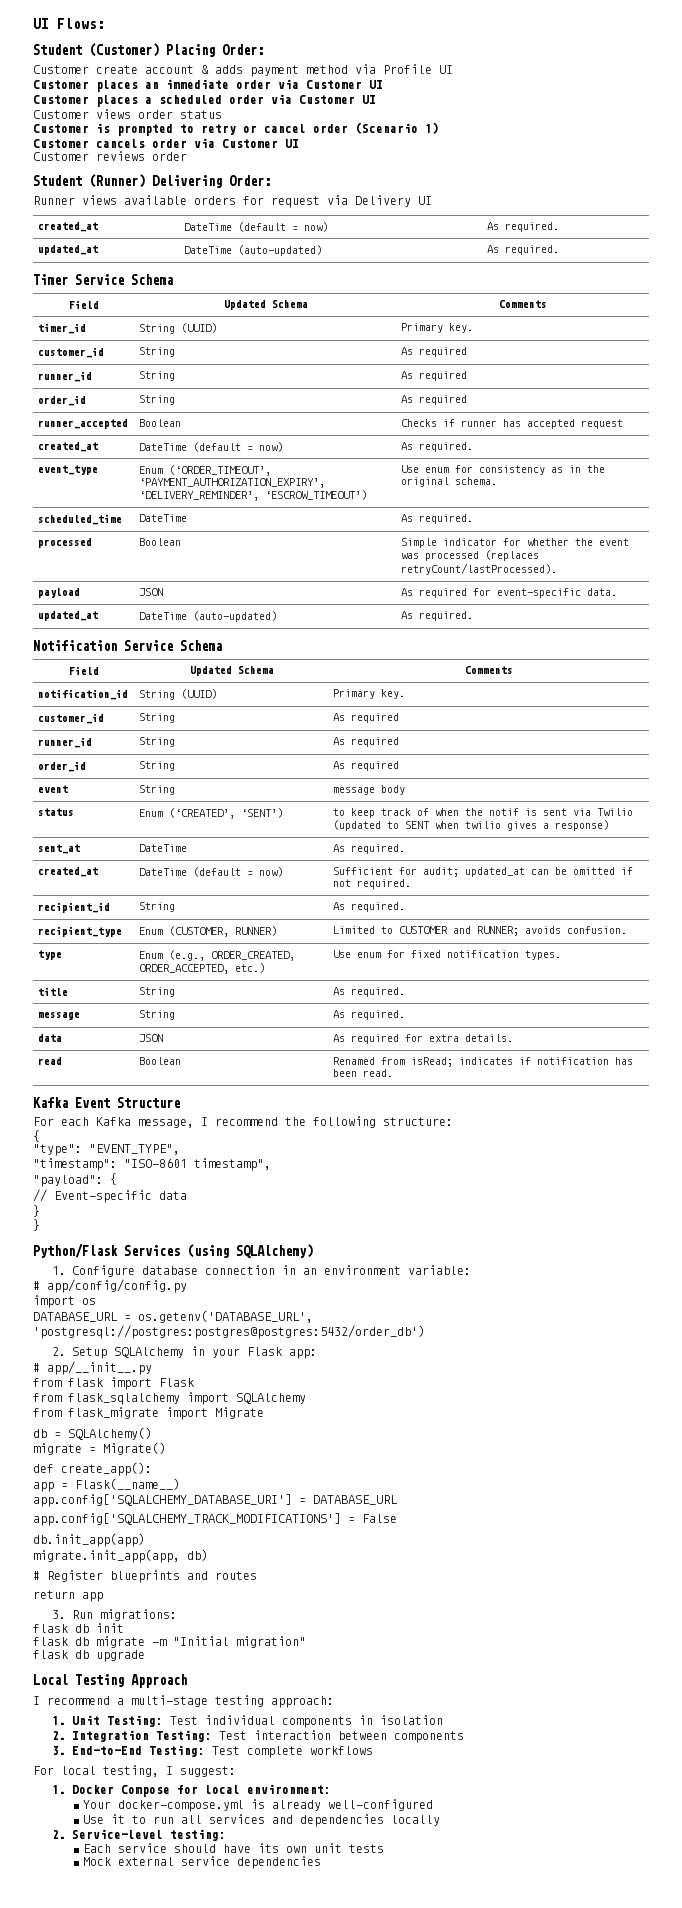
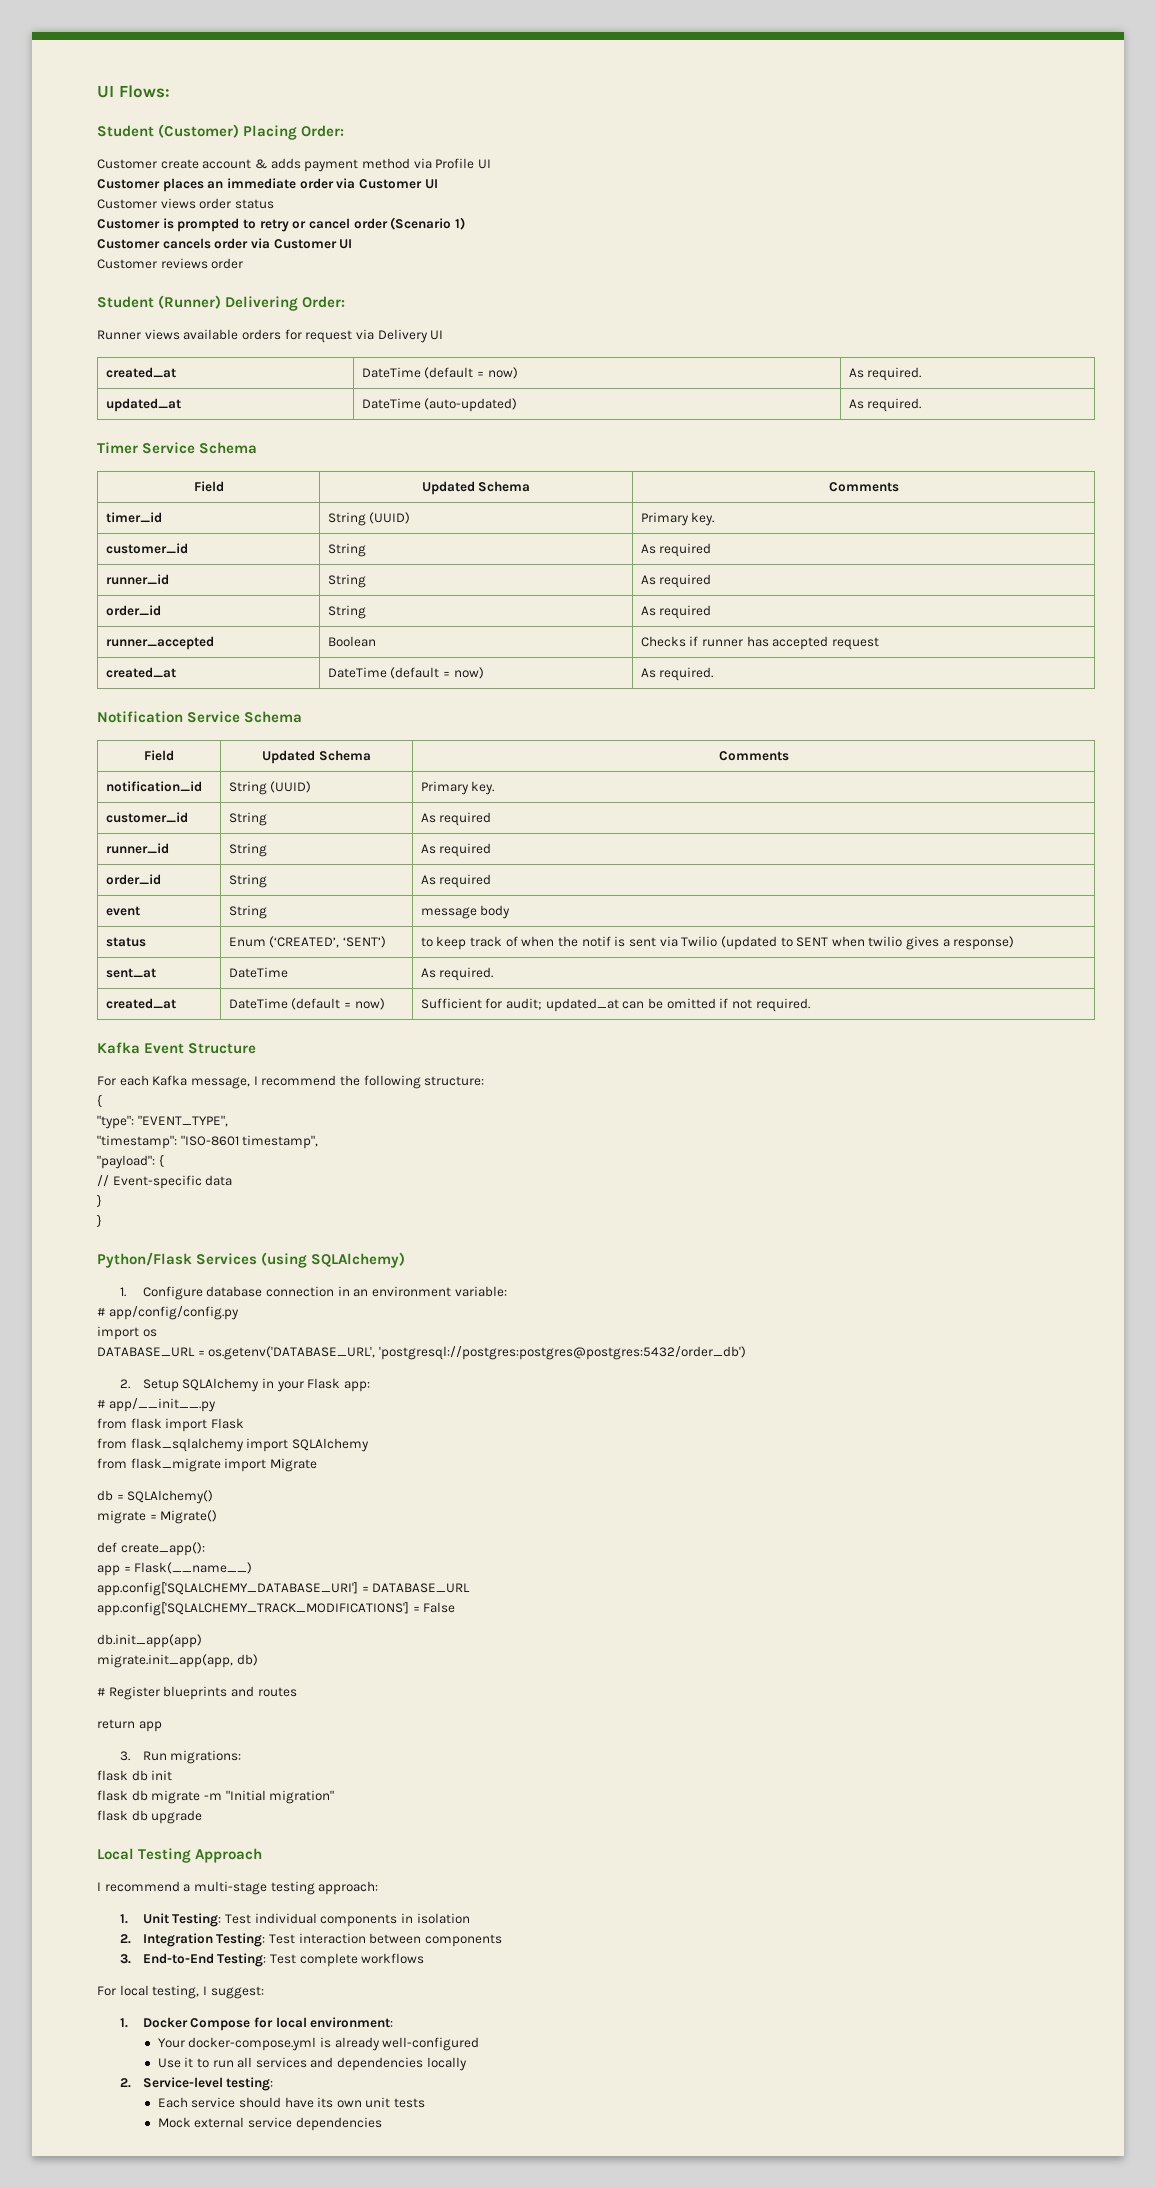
[33,94,376,107] // Customer places a scheduled order via Customer UI -> (438, 184) none
[38,465,99,475] [139,465,272,476] [139,478,326,488] [139,490,368,501] [401,465,606,475] [401,477,498,487] [38,514,123,525] [139,514,188,522] [401,514,474,524] [38,538,93,548] [139,538,182,546] [401,538,630,548] [401,550,540,561] [401,563,558,575] [38,588,81,598] [139,588,164,596] [401,588,618,598] [38,611,99,621] [139,611,278,622] [401,611,474,621] // event_type | Enum (‘ORDER_TIMEOUT’, ‘PAYMENT_AUTHORIZATION_EXPIRY’, ‘DELIVERY_REMINDER’, ‘ESCROW_TIMEOUT’) | Use enum for consistency as in the original schema. // scheduled_time | DateTime | As required. // processed | Boolean | Simple indicator for whether the event was processed (replaces retryCount/lastProcessed). // payload | JSON | As required for event-specific data. // updated_at | DateTime (auto-updated) | As required. -> (714, 674) none
[38,902,111,913] [139,902,176,912] [333,902,406,912] [38,926,123,937] [139,926,278,937] [333,926,628,936] [38,950,63,960] [139,950,296,961] [139,963,266,974] [333,950,562,960] [38,987,69,996] [139,987,176,997] [333,987,406,997] [38,1012,81,1020] [139,1010,176,1020] [333,1010,406,1020] [38,1034,63,1042] [139,1034,164,1042] [333,1034,514,1044] [38,1057,63,1065] [139,1057,182,1065] [333,1057,634,1067] [333,1069,394,1077] // recipient_id | String | As required. // recipient_type | Enum (CUSTOMER, RUNNER) | Limited to CUSTOMER and RUNNER; avoids confusion. // type | Enum (e.g., ORDER_CREATED, ORDER_ACCEPTED, etc.) | Use enum for fixed notification types. // title | String | As required. // message | String | As required. // data | JSON | As required for extra details. // read | Boolean | Renamed from isRead; indicates if notification has been read. -> (810, 1005) none

